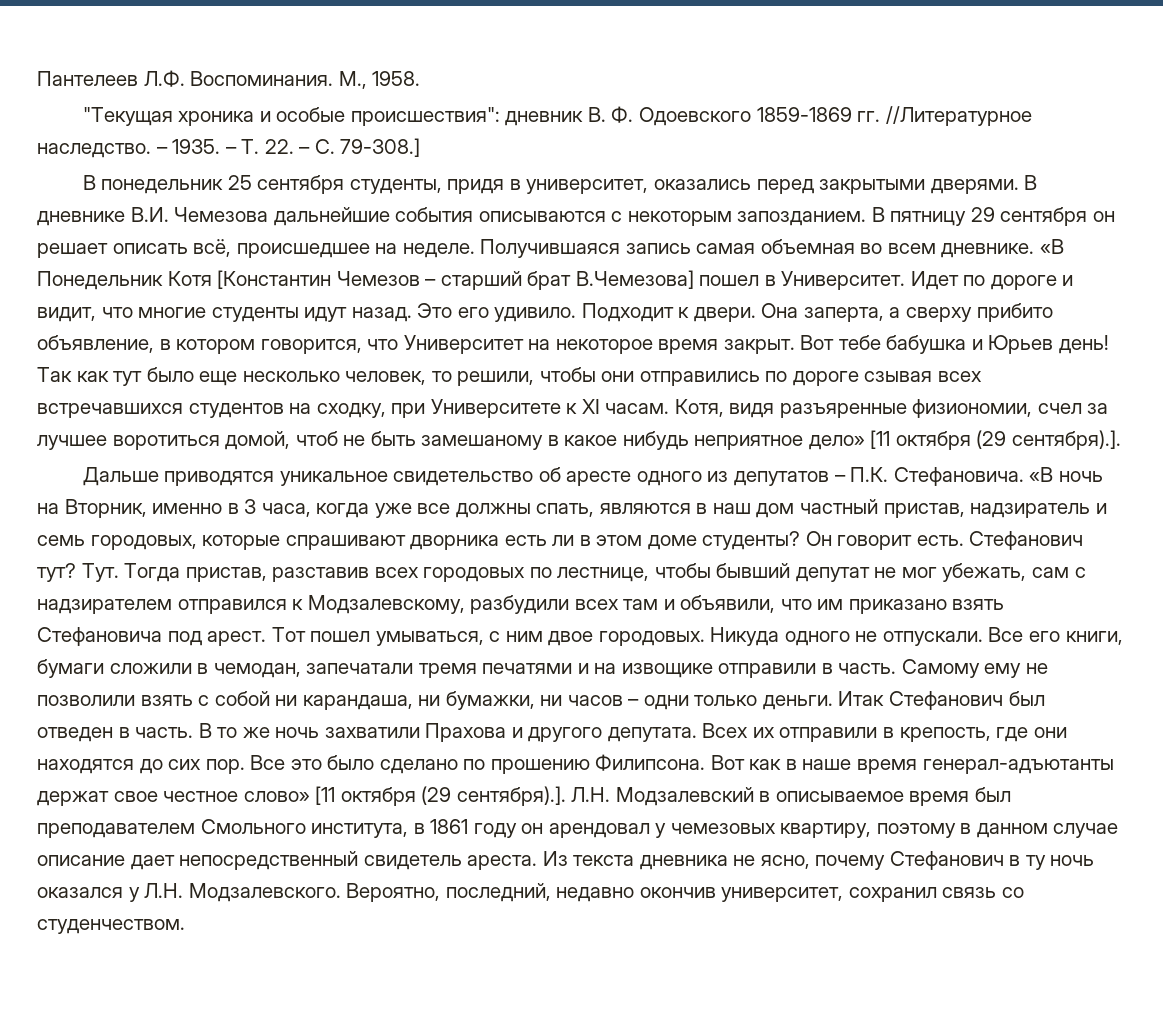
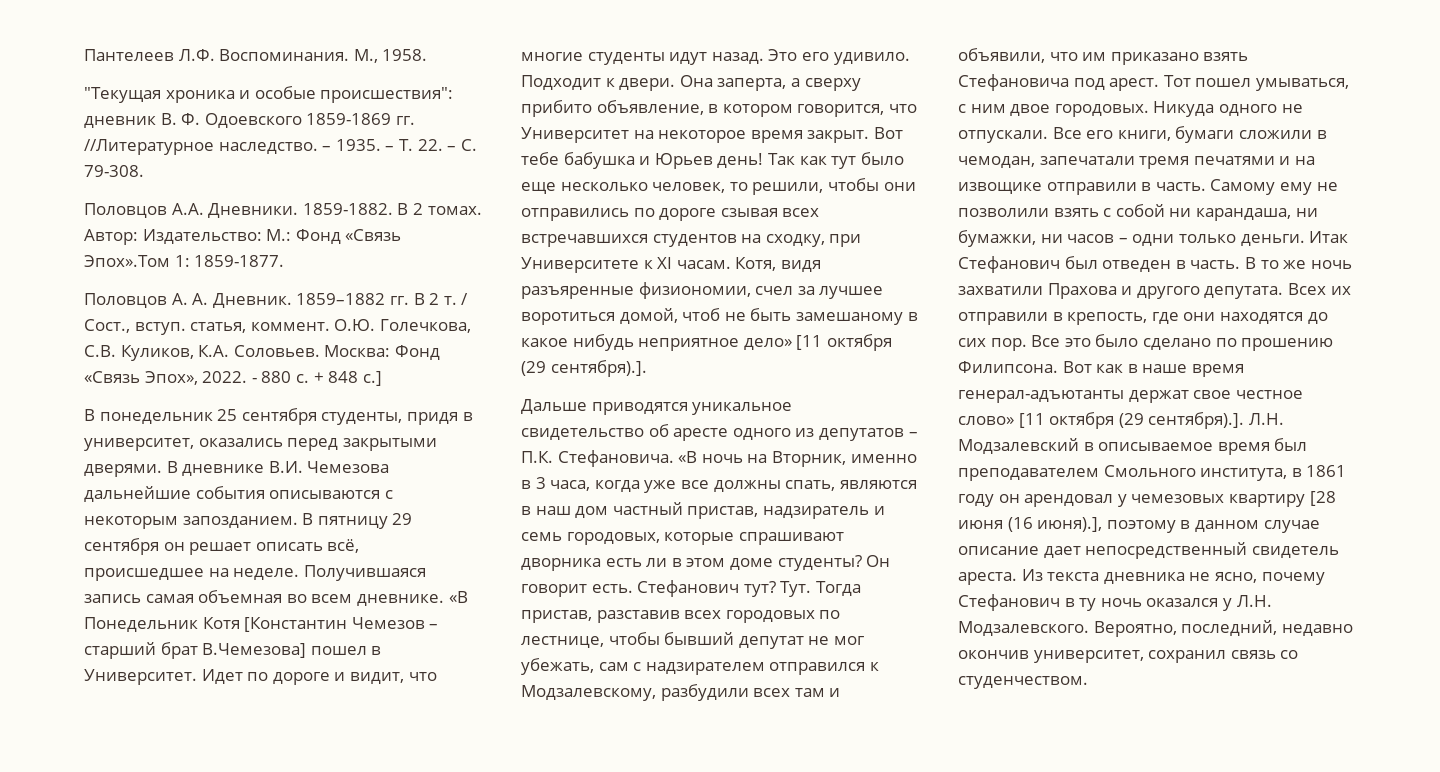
[340,138,421,157] 79-308.] -> [84,165,144,177] [84,203,482,218] [84,229,402,245] [84,255,285,267] [84,293,469,308] [84,319,471,335] [84,345,440,361] [84,371,382,386] 79-308. // Половцов А.А. Дневники. 1859-1882. В 2 томах. Автор: Издательство: М.: Фонд «Связь Эпох».Том 1: 1859-1877. // Половцов А. А. Дневник. 1859–1882 гг. В 2 т. / Сост., вступ. статья, коммент. О.Ю. Голечкова, С.В. Куликов, К.А. Соловьев. Москва: Фонд «Связь Эпох», 2022. - 880 с. + 848 с.]
[780,823,872,838] квартиру, -> [1228,491,1336,507] [958,517,1103,532] квартиру [28 июня (16 июня).],

